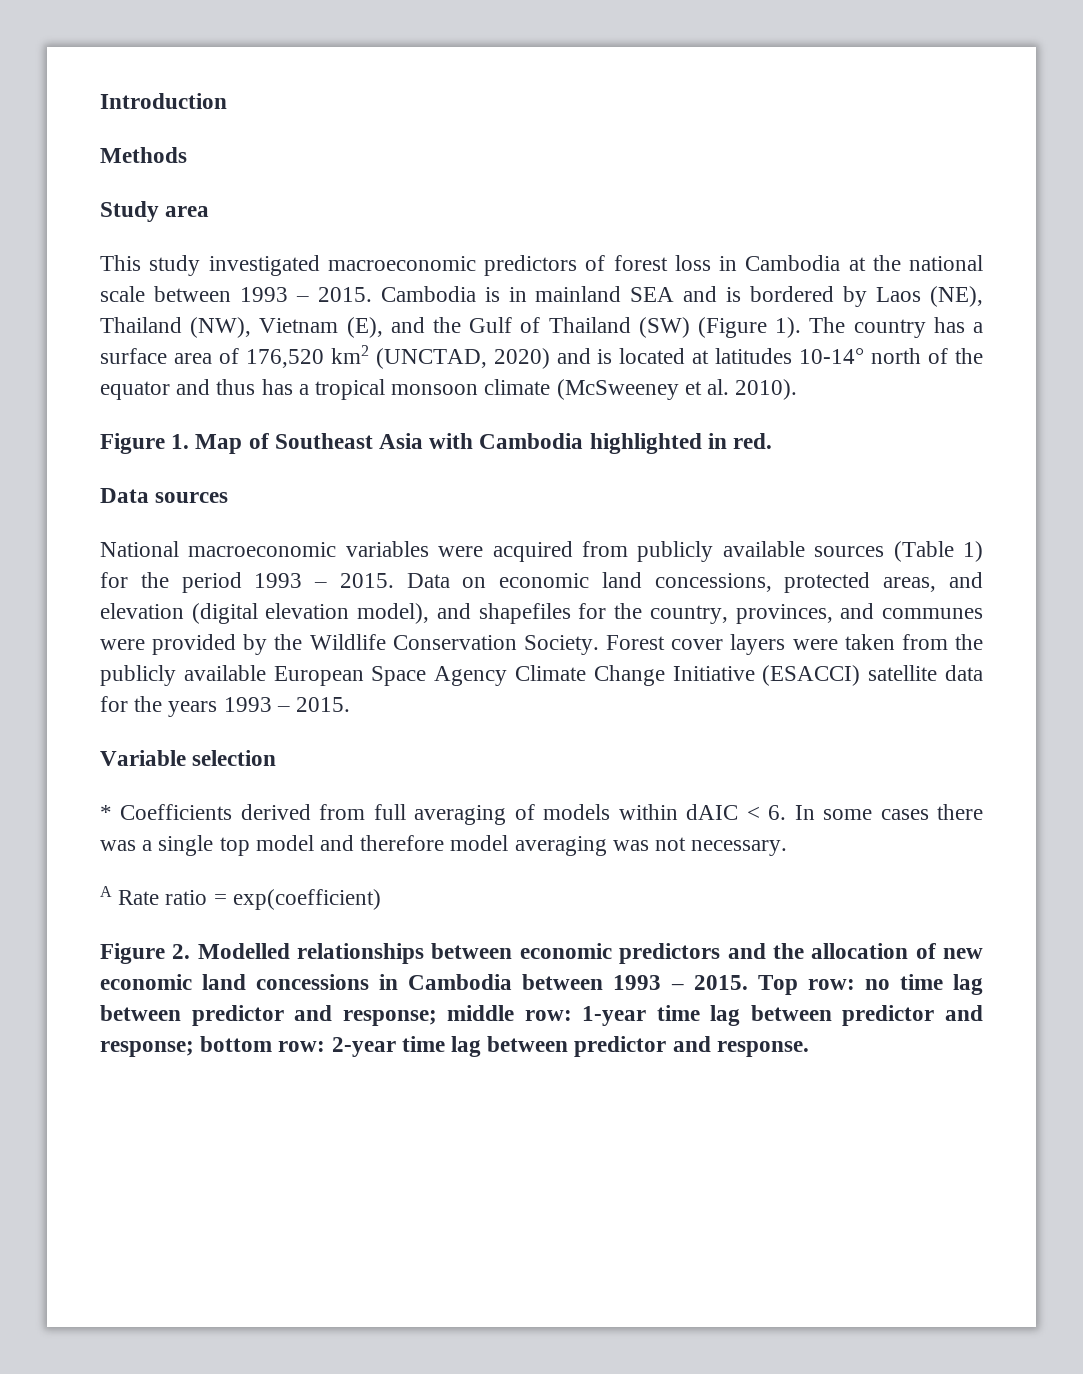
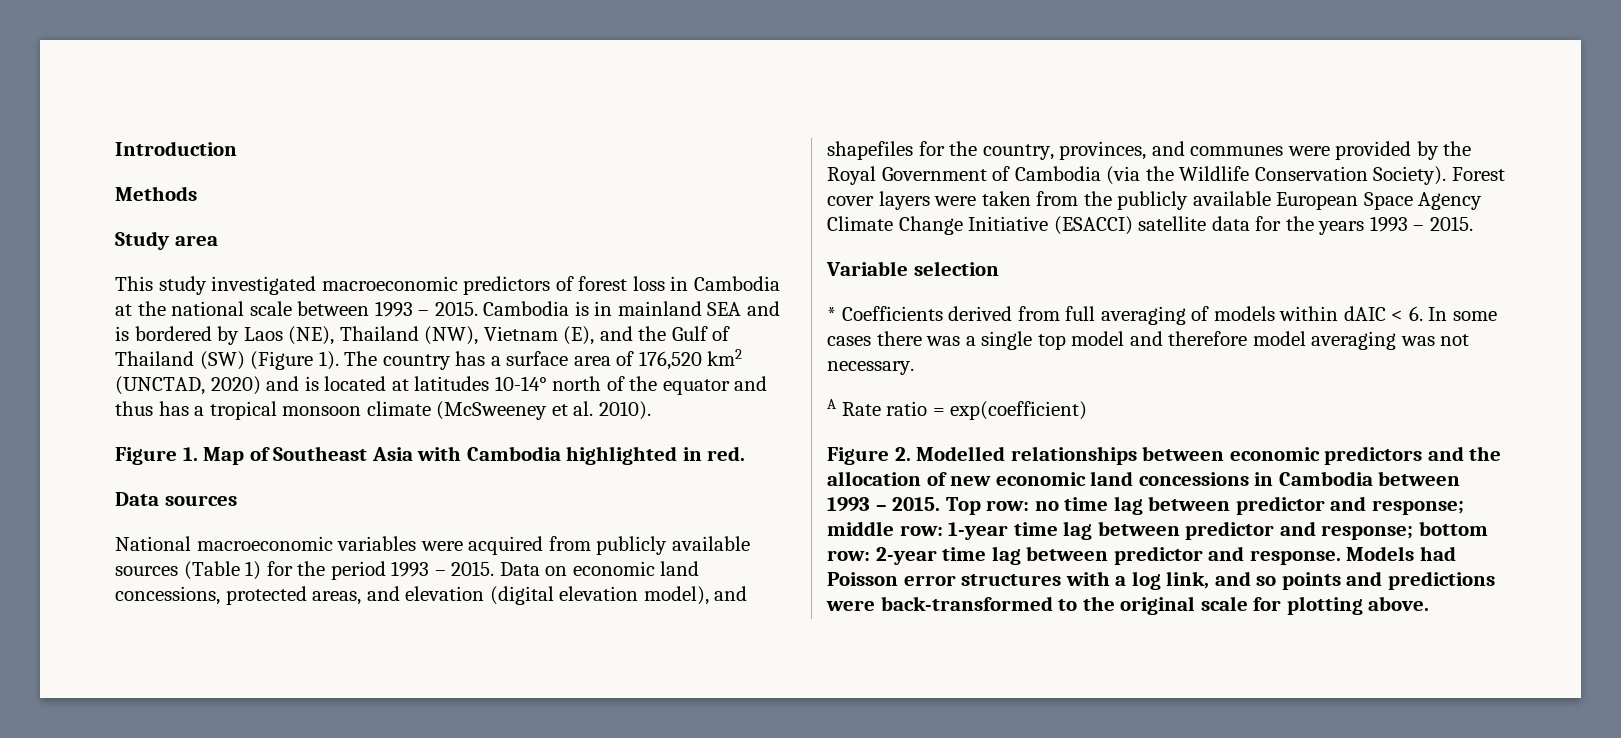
(303, 642) none -> [827,166,1174,185] Royal Government of Cambodia (via the
[523,635,599,655] Society. -> [1373,166,1447,185] Society).
(809, 1049) none -> [1346,546,1456,561] [827,571,1495,590] [826,596,1430,615] Models had Poisson error structures with a log link, and so points and predictions were back-transformed to the original scale for plotting above.

